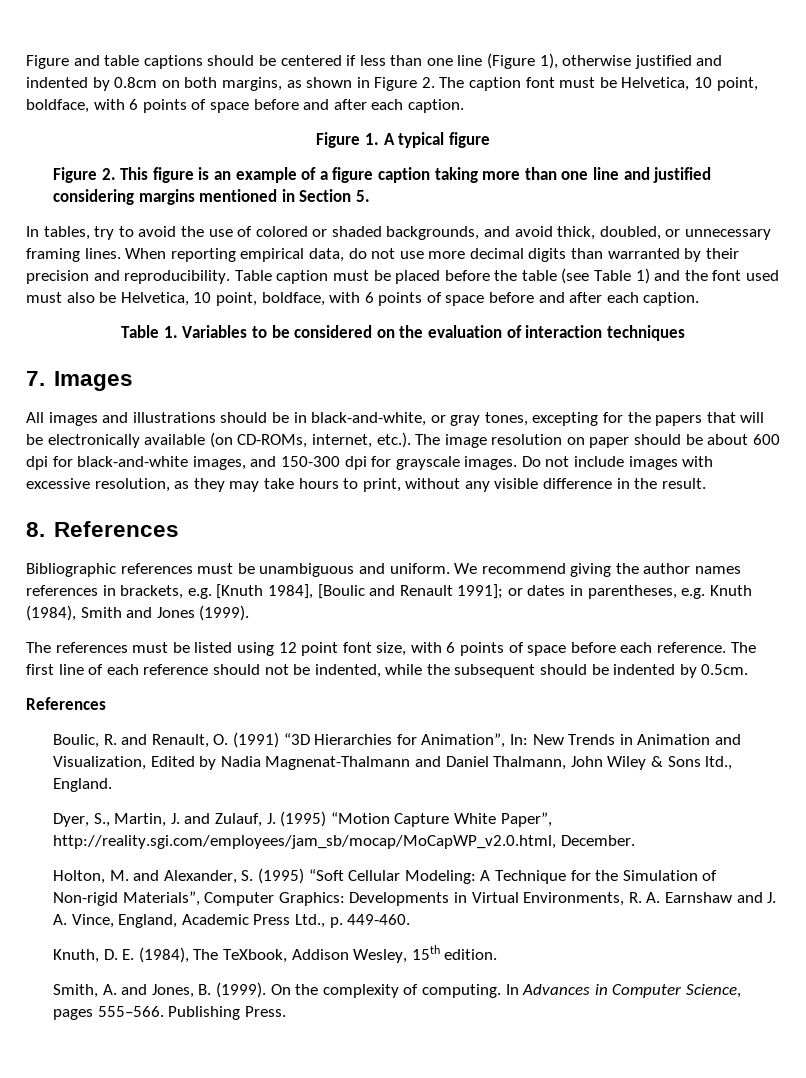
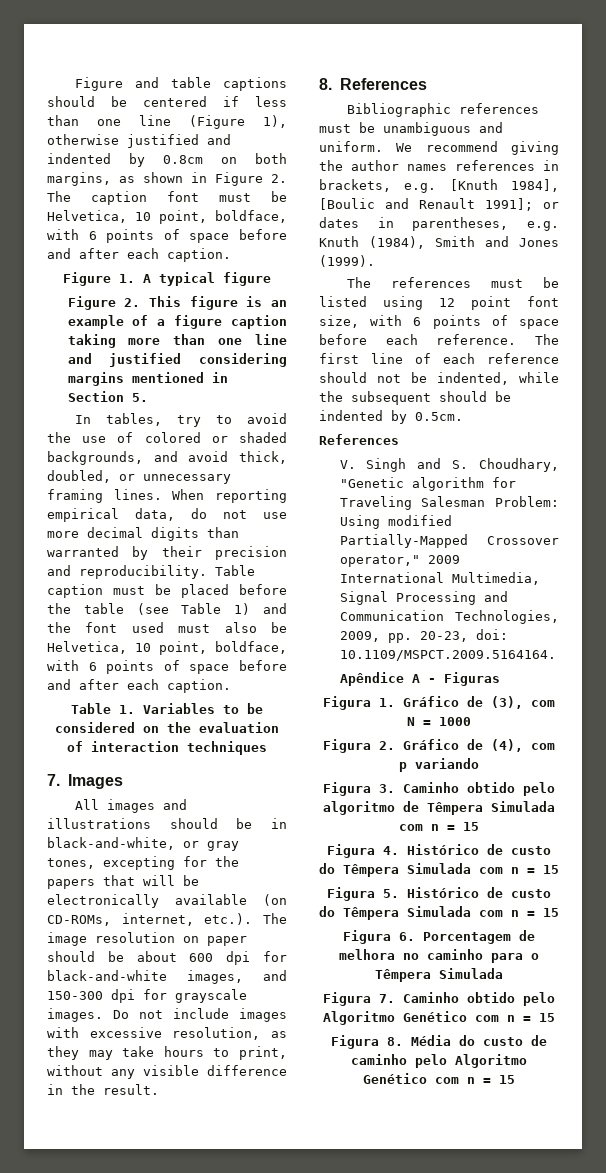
[53,732,741,748] [53,756,733,770] [53,778,113,792] [53,811,552,827] [53,835,635,849] [53,868,718,884] [53,891,777,906] [53,914,411,928] [53,945,498,963] [53,982,741,998] [53,1006,286,1020] Boulic, R. and Renault, O. (1991) “3D Hierarchies for Animation”, In: New Trends in Animation and Visualization, Edited by Nadia Magnenat-Thalmann and Daniel Thalmann, John Wiley & Sons ltd., England. // Dyer, S., Martin, J. and Zulauf, J. (1995) “Motion Capture White Paper”, http://reality.sgi.com/employees/jam_sb/mocap/MoCapWP_v2.0.html, December. // Holton, M. and Alexander, S. (1995) “Soft Cellular Modeling: A Technique for the Simulation of Non-rigid Materials”, Computer Graphics: Developments in Virtual Environments, R. A. Earnshaw and J. A. Vince, England, Academic Press Ltd., p. 449-460. // Knuth, D. E. (1984), The TeXbook, Addison Wesley, 15th edition. // Smith, A. and Jones, B. (1999). On the complexity of computing. In Advances in Computer Science, pages 555–566. Publishing Press. -> [339,458,559,472] [339,477,516,491] [339,496,559,510] [339,515,452,529] [339,534,559,548] [339,555,460,567] [339,572,540,585] [339,591,508,605] [339,610,559,624] [339,629,508,643] [339,650,556,661] [339,672,500,686] [323,696,555,710] [407,717,471,726] [323,739,555,753] [399,758,479,772] [323,782,555,796] [323,801,555,815] [399,822,479,831] [327,844,551,858] [319,863,559,877] [327,887,551,901] [319,906,559,920] [343,930,535,944] [339,949,539,963] [375,968,503,982] [323,992,555,1006] [323,1011,555,1025] [331,1035,547,1049] [351,1054,527,1068] [363,1073,515,1084] V. Singh and S. Choudhary, "Genetic algorithm for Traveling Salesman Problem: Using modified Partially-Mapped Crossover operator," 2009 International Multimedia, Signal Processing and Communication Technologies, 2009, pp. 20-23, doi: 10.1109/MSPCT.2009.5164164. // Apêndice A - Figuras // Figura 1. Gráfico de (3), com N = 1000 // Figura 2. Gráfico de (4), com p variando // Figura 3. Caminho obtido pelo algoritmo de Têmpera Simulada com n = 15 // Figura 4. Histórico de custo do Têmpera Simulada com n = 15 // Figura 5. Histórico de custo do Têmpera Simulada com n = 15 // Figura 6. Porcentagem de melhora no caminho para o Têmpera Simulada // Figura 7. Caminho obtido pelo Algoritmo Genético com n = 15 // Figura 8. Média do custo de caminho pelo Algoritmo Genético com n = 15

